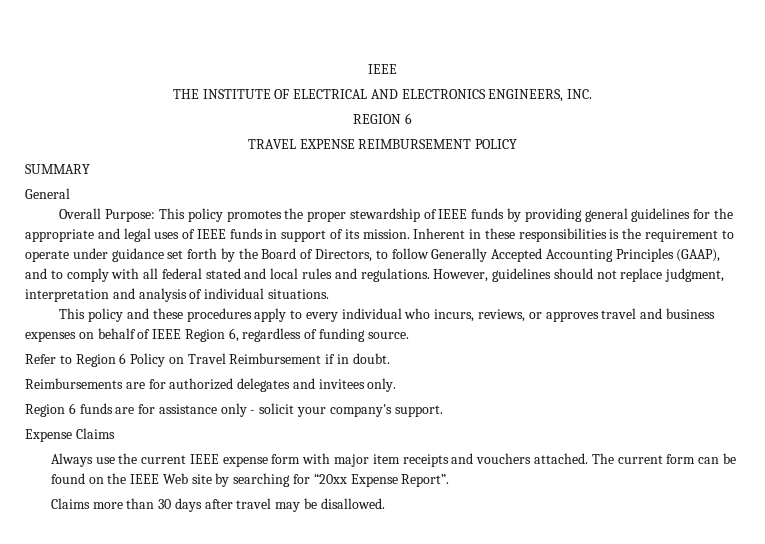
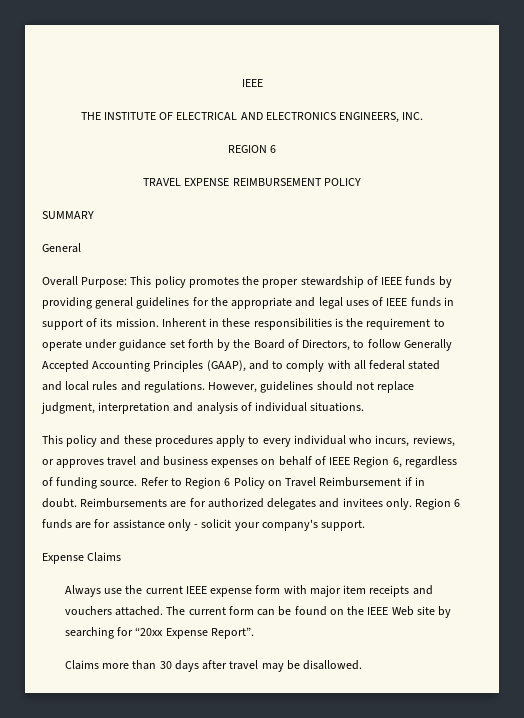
(409, 335) // -> (138, 483) none
(390, 358) // -> (77, 503) none
(397, 385) // -> (412, 504) none

